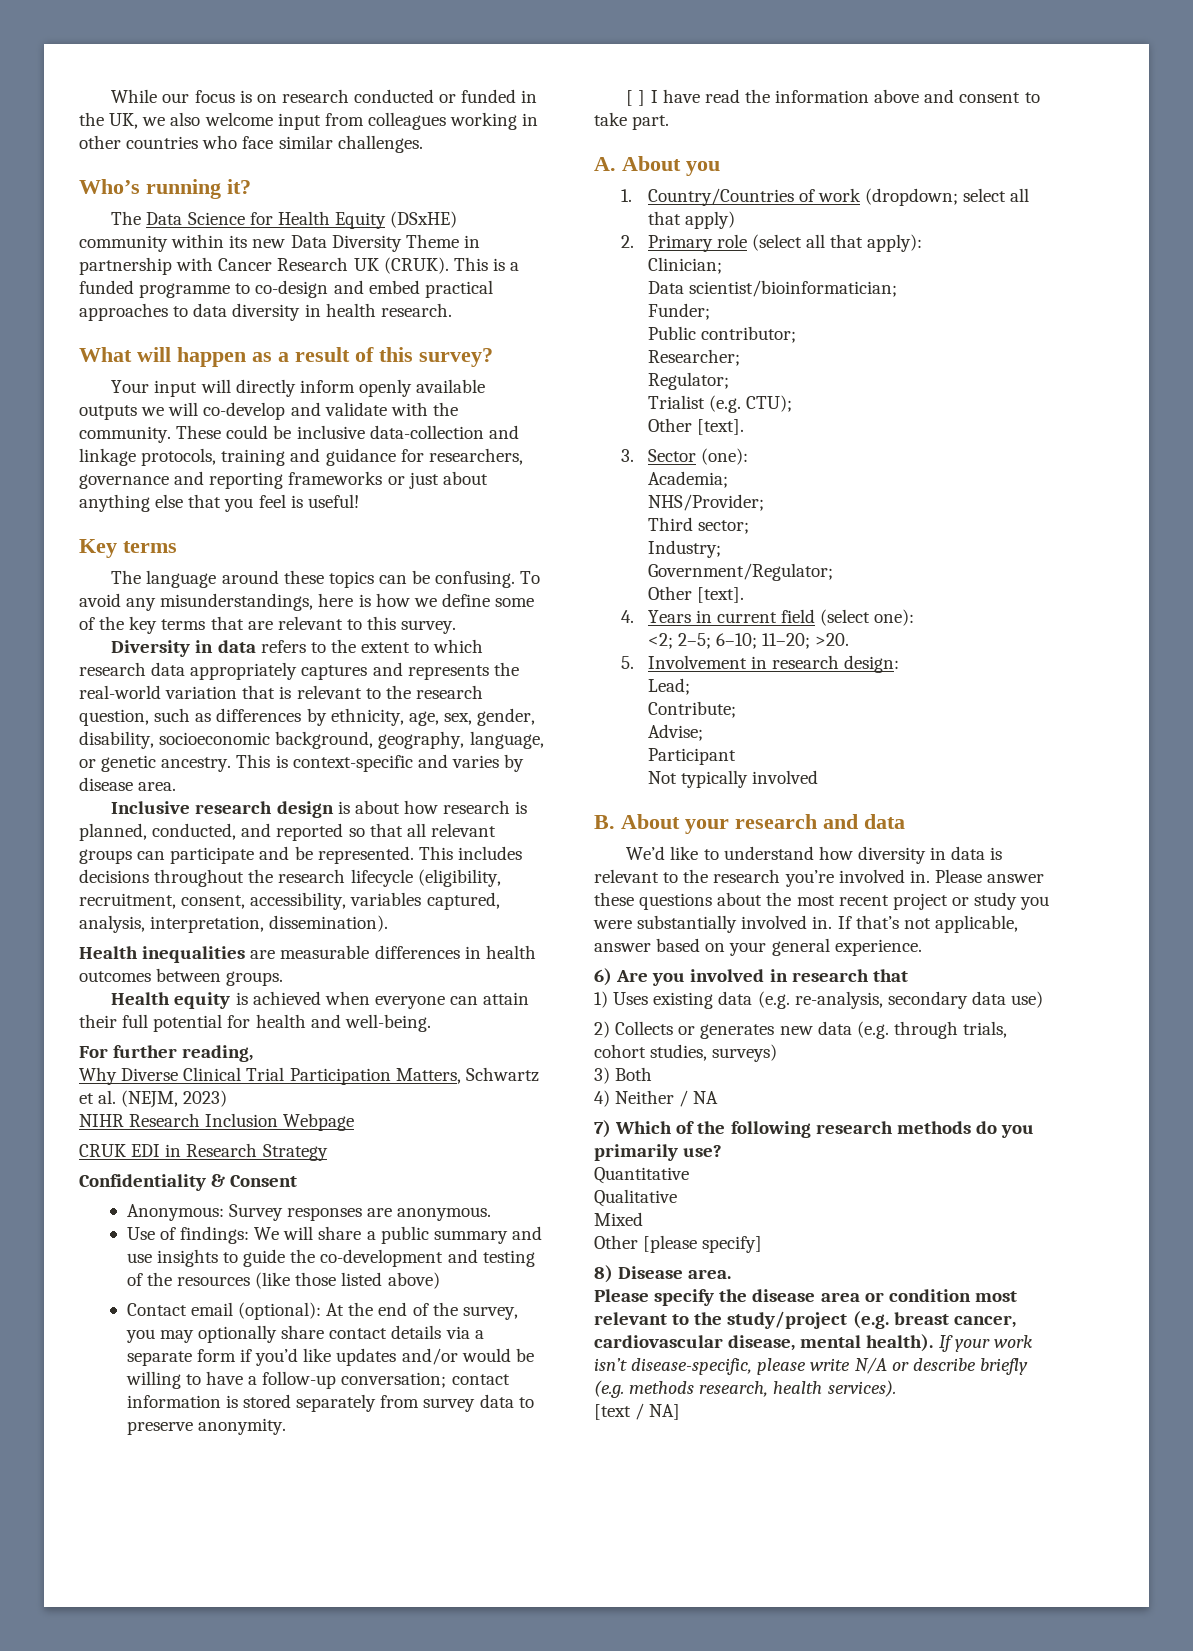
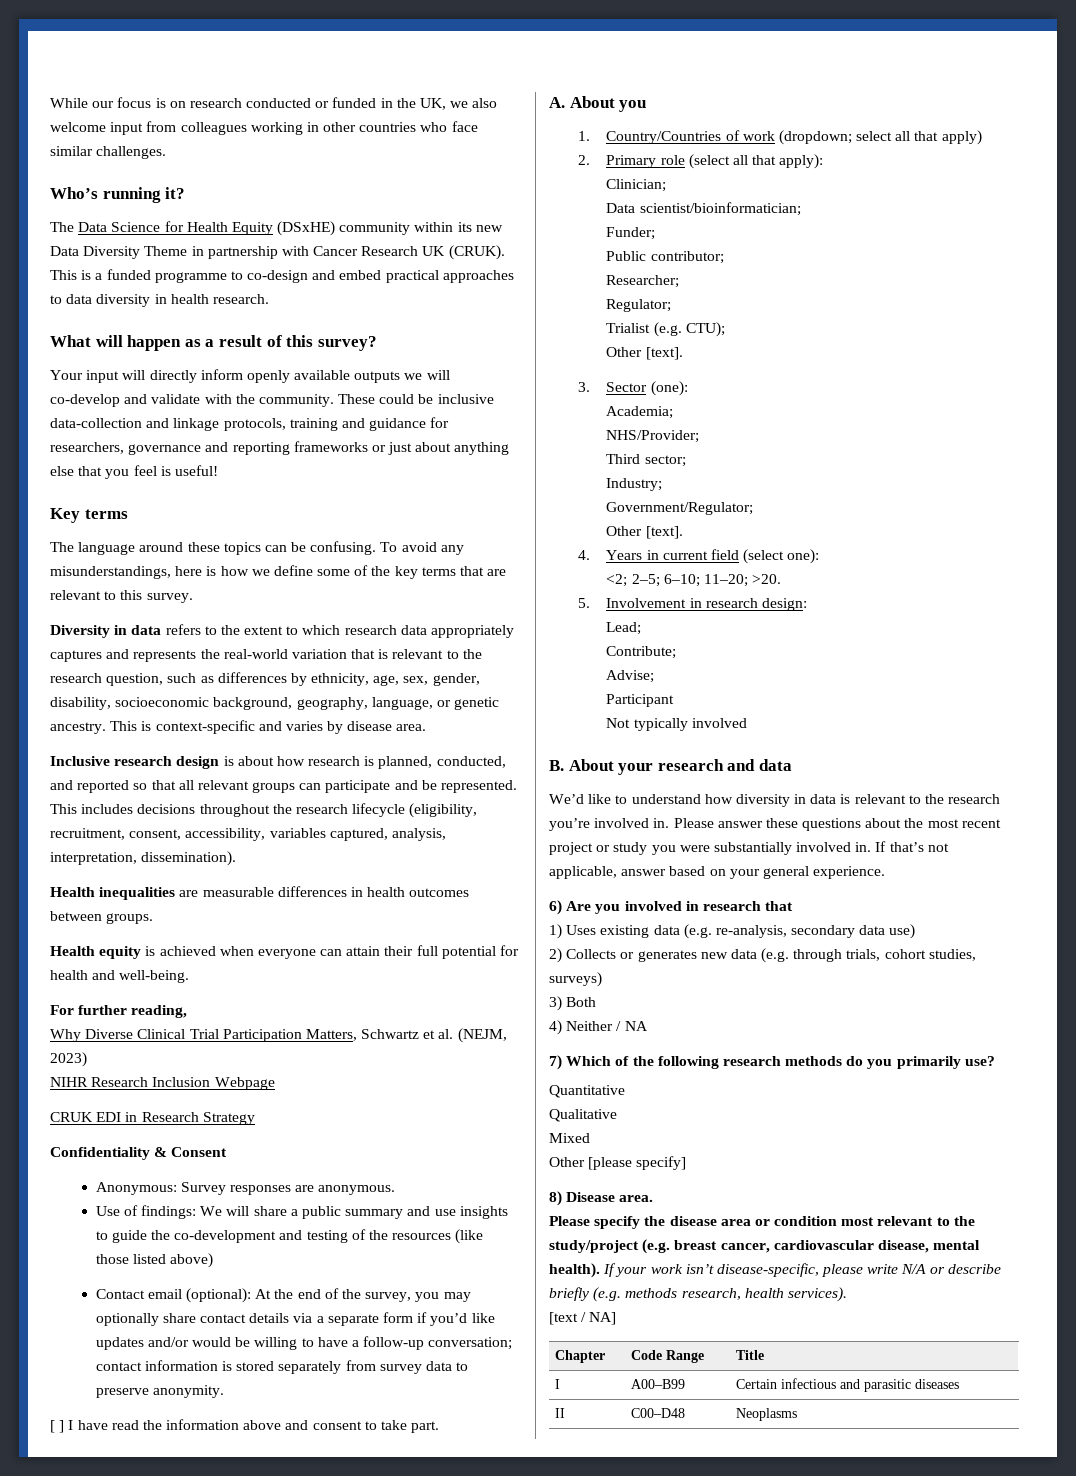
(681, 1412) none -> [555,1350,606,1363] [631,1350,705,1363] [736,1350,765,1360] [555,1379,561,1389] [631,1379,686,1389] [736,1378,960,1392] [555,1408,566,1418] [631,1408,686,1418] [736,1408,798,1421] // Chapter | Code Range | Title // I | A00–B99 | Certain infectious and parasitic diseases // II | C00–D48 | Neoplasms

